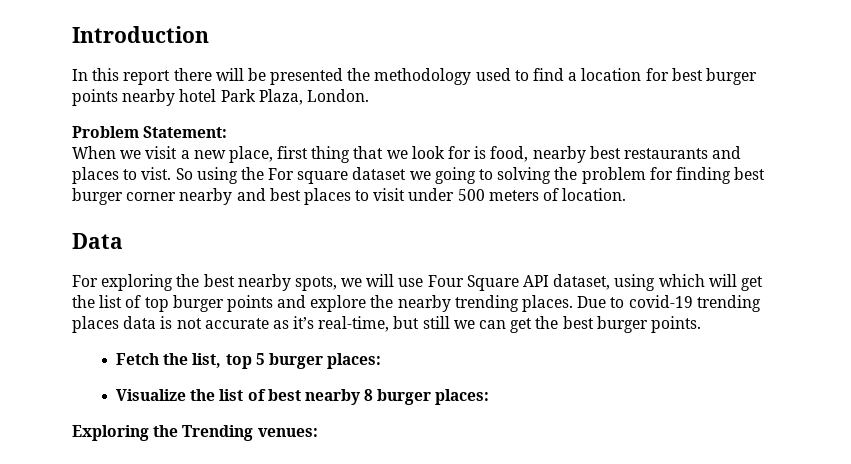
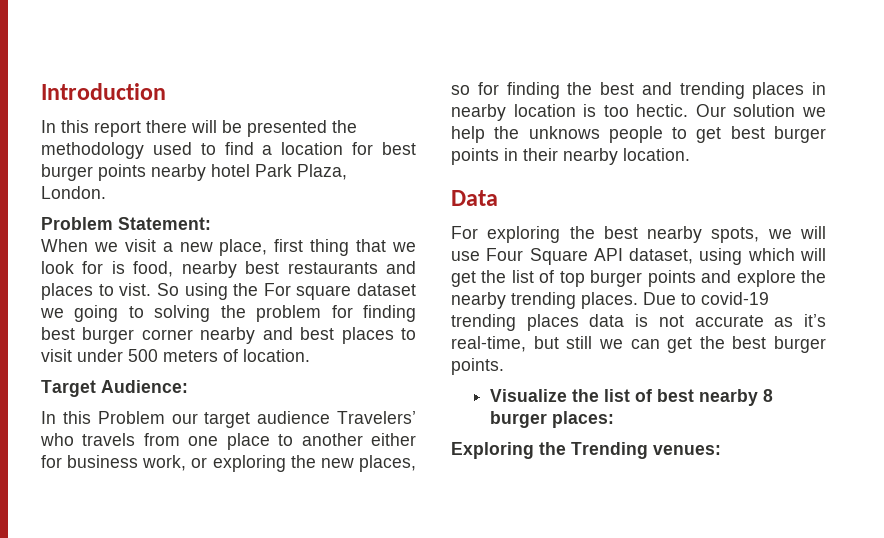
(627, 194) none -> [41,380,188,397] [41,411,416,428] [40,433,416,450] [41,455,416,472] [451,82,826,99] [451,104,826,121] [451,126,826,143] [451,148,690,165] // Target Audience: // In this Problem our target audience Travelers’ who travels from one place to another either for business work, or exploring the new places, so for finding the best and trending places in nearby location is too hectic. Our solution we help the unknows people to get best burger points in their nearby location.
[115,353,382,369] // Fetch the list, top 5 burger places: -> (504, 366) none

